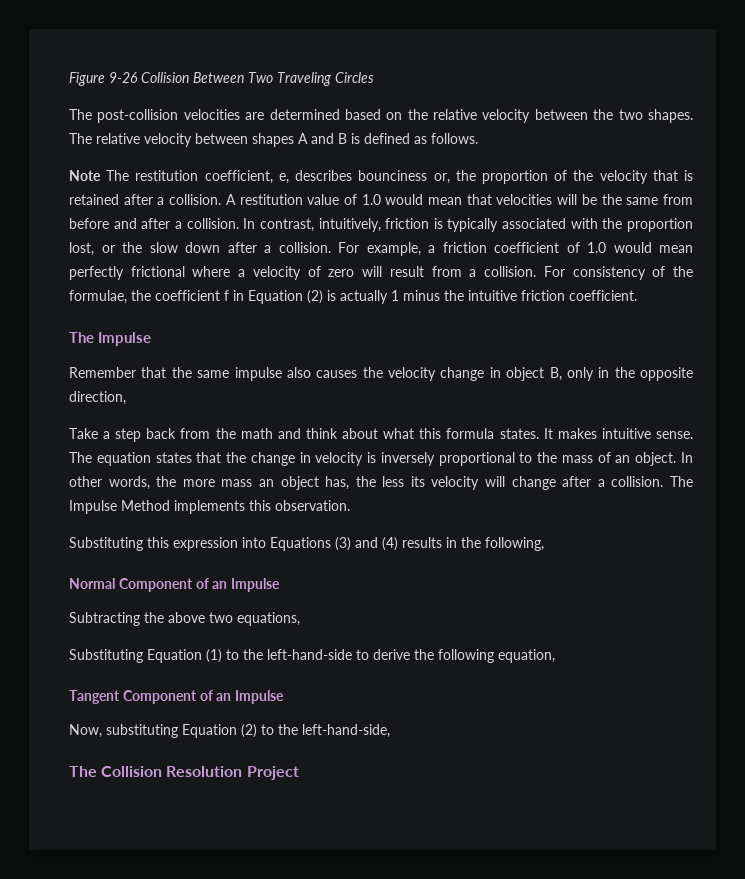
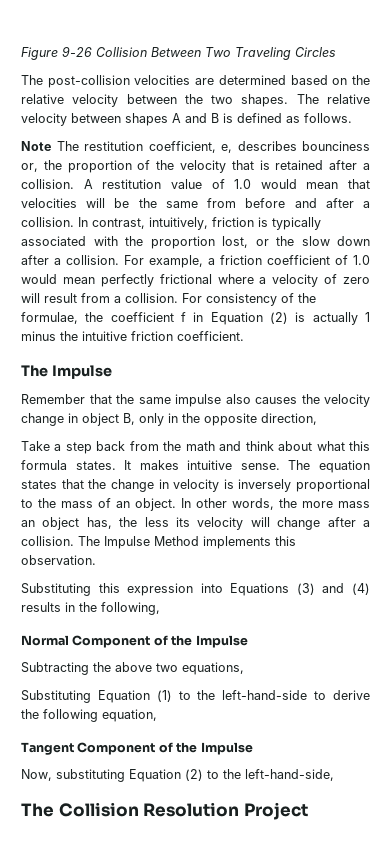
[212,581,228,589] an -> [171,635,193,646] the
[216,693,232,701] an -> [176,742,198,753] the

